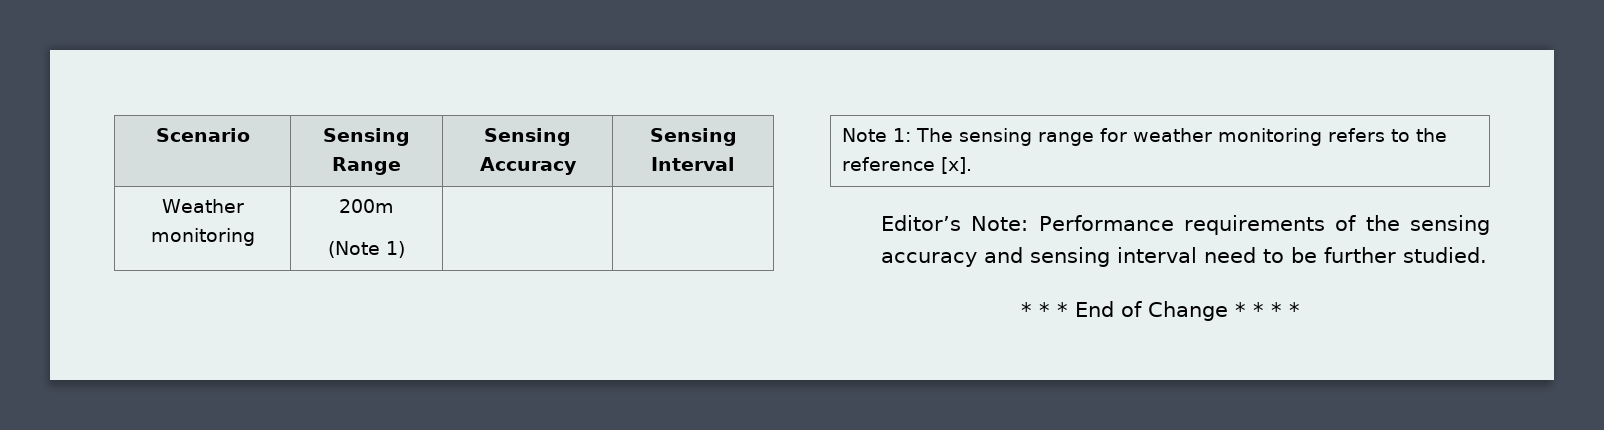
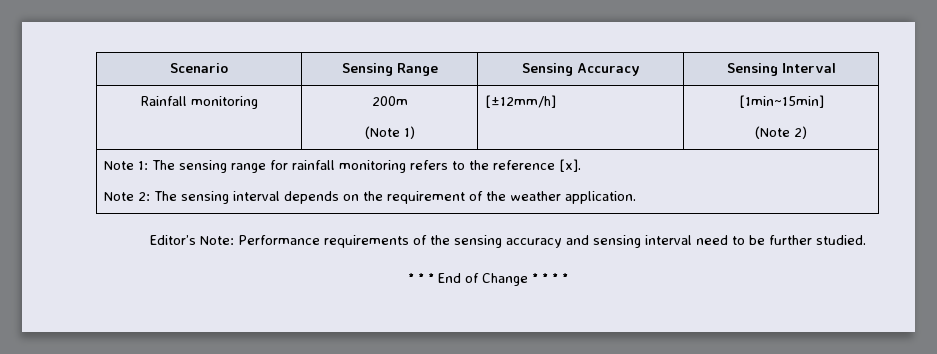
[161,199,244,213] Weather -> [140,96,187,106] Rainfall
(405, 249) | -> [485,95,557,108] [738,95,824,108] [755,126,807,139] [±12mm/h] | [1min~15min] // (Note 2)
[1132,128,1212,142] weather -> [292,160,336,170] rainfall
(972, 165) none -> [104,191,637,204] // Note 2: The sensing interval depends on the requirement of the weather application.

